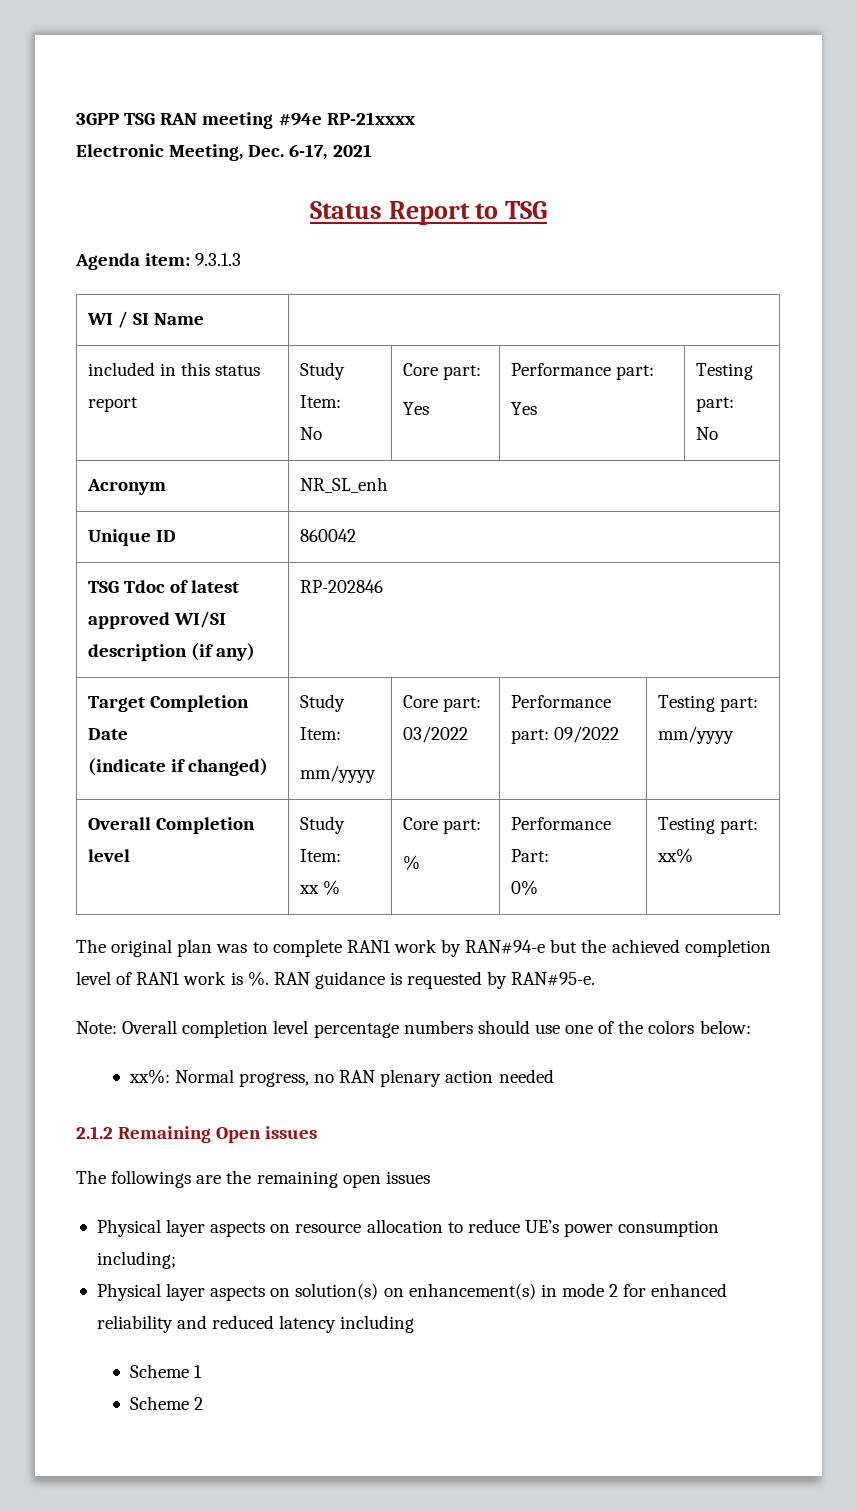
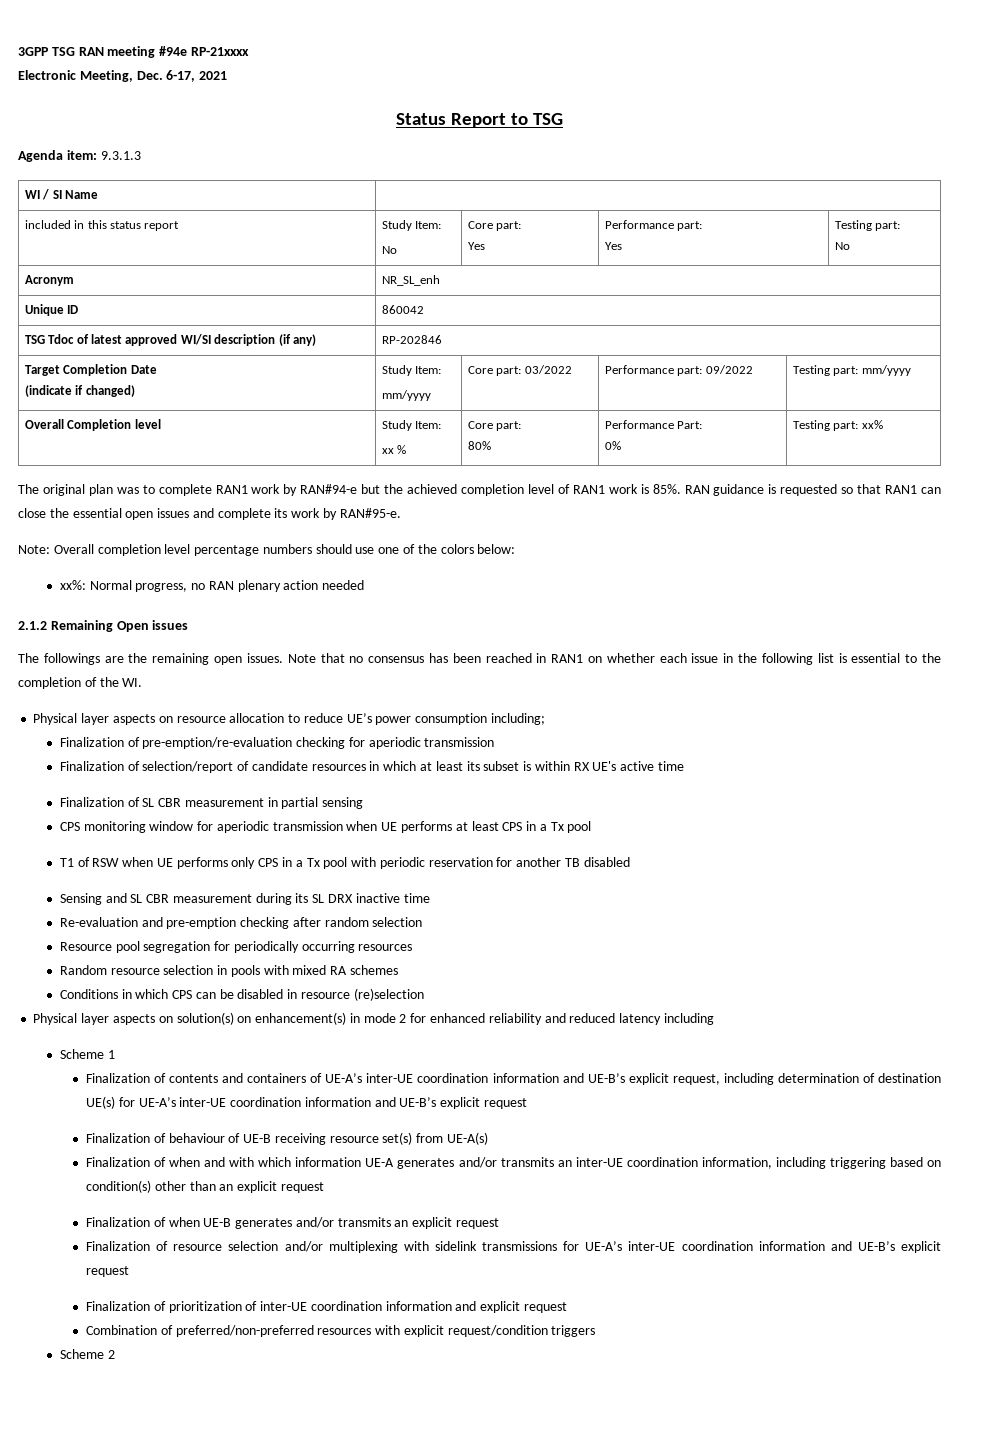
[402,855,420,870] % -> [467,441,491,450] 80%
[247,971,269,986] %. -> [652,484,681,494] 85%.
(483, 980) none -> [841,484,941,494] [18,508,321,520] so that RAN1 can close the essential open issues and complete its work
[385,1171,430,1184] issues -> [246,653,941,665] [18,677,143,689] issues. Note that no consensus has been reached in RAN1 on whether each issue in the following list is essential to the completion of the WI.
(176, 1260) none -> [59,737,495,749] [59,761,684,773] [59,797,364,809] [59,821,592,833] [59,857,630,869] [59,893,430,905] [59,917,423,929] [59,941,413,953] [59,965,398,977] [59,988,424,1001] // Finalization of pre-emption/re-evaluation checking for aperiodic transmission // Finalization of selection/report of candidate resources in which at least its subset is within RX UE's active time // Finalization of SL CBR measurement in partial sensing // CPS monitoring window for aperiodic transmission when UE performs at least CPS in a Tx pool // T1 of RSW when UE performs only CPS in a Tx pool with periodic reservation for another TB disabled // Sensing and SL CBR measurement during its SL DRX inactive time // Re-evaluation and pre-emption checking after random selection // Resource pool segregation for periodically occurring resources // Random resource selection in pools with mixed RA schemes // Conditions in which CPS can be disabled in resource (re)selection
(202, 1371) none -> [86,1073,941,1085] [86,1096,528,1109] [86,1132,489,1145] [86,1157,941,1169] [86,1180,324,1193] [86,1217,500,1229] [86,1241,941,1253] [86,1266,130,1277] [86,1301,568,1313] [86,1325,596,1337] // Finalization of contents and containers of UE-A’s inter-UE coordination information and UE-B’s explicit request, including determination of destination UE(s) for UE-A’s inter-UE coordination information and UE-B’s explicit request // Finalization of behaviour of UE-B receiving resource set(s) from UE-A(s) // Finalization of when and with which information UE-A generates and/or transmits an inter-UE coordination information, including triggering based on condition(s) other than an explicit request // Finalization of when UE-B generates and/or transmits an explicit request // Finalization of resource selection and/or multiplexing with sidelink transmissions for UE-A’s inter-UE coordination information and UE-B’s explicit request // Finalization of prioritization of inter-UE coordination information and explicit request // Combination of preferred/non-preferred resources with explicit request/condition triggers

